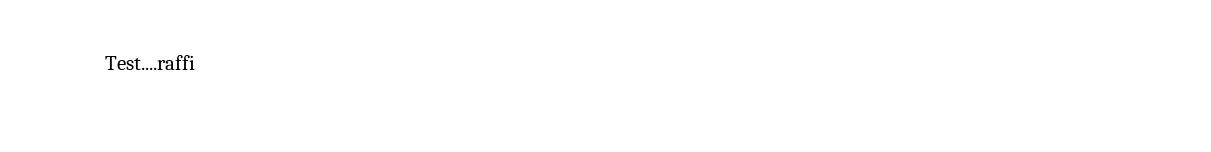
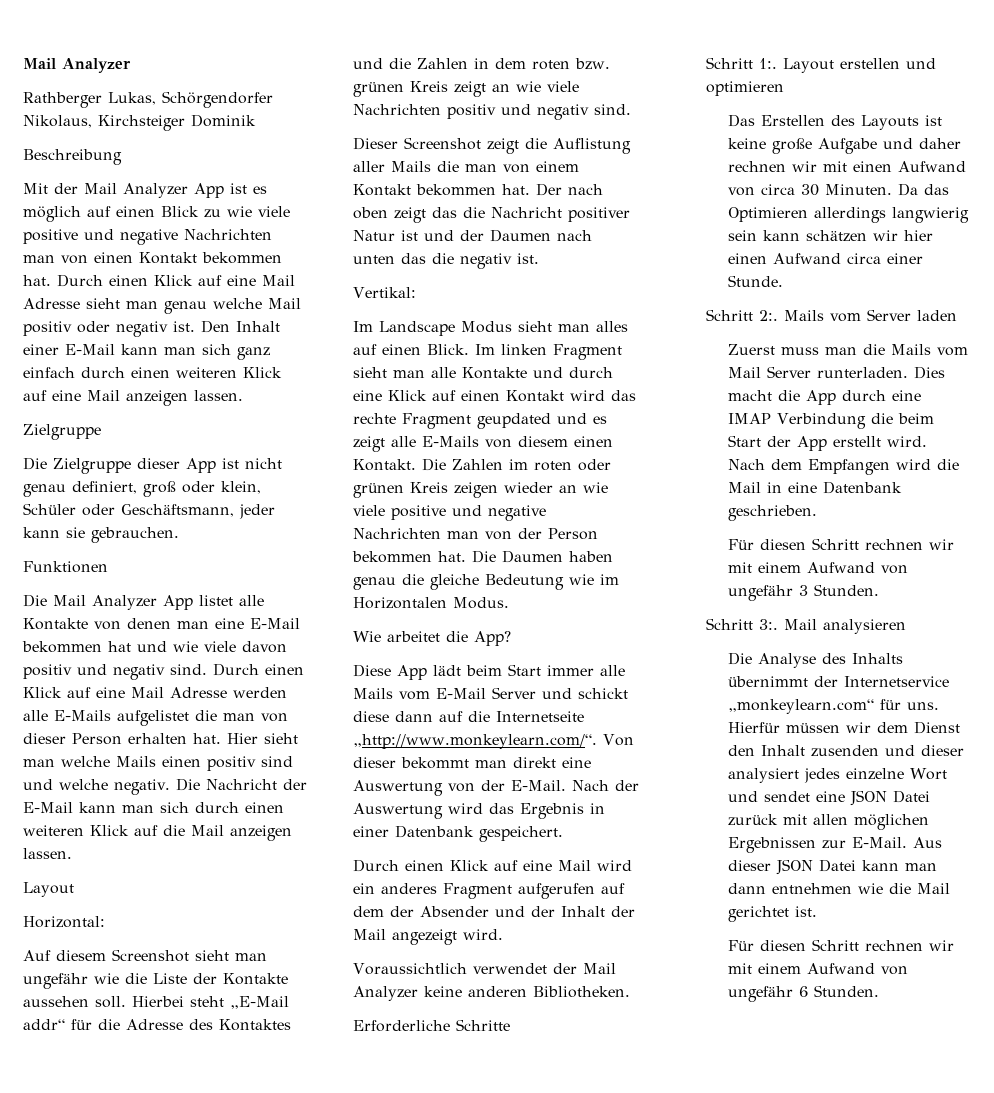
[105,55,195,70] Test....raffi -> [23,58,131,73] [23,91,273,108] [23,114,256,131] [23,149,122,165] [23,183,267,198] [23,206,290,222] [23,229,272,245] [23,252,282,264] [23,274,295,287] [23,298,301,314] [23,320,280,337] [23,344,270,360] [23,367,282,378] [23,390,243,406] [23,424,101,440] [23,457,282,474] [23,481,261,497] [23,503,275,519] [23,527,179,543] [23,561,108,573] [23,594,264,610] [23,618,300,630] [22,641,287,653] [23,663,304,680] [23,687,287,698] [23,710,288,726] [23,733,298,745] [23,756,293,771] [23,778,307,795] [23,802,284,813] [23,825,292,841] [23,848,72,859] [23,882,74,897] [23,916,105,928] [23,949,267,962] [23,973,288,989] [23,996,289,1009] [23,1019,291,1031] [353,58,610,70] [353,81,579,97] [353,104,631,120] [353,137,631,154] [353,161,579,173] [353,183,603,196] [353,207,630,223] [353,229,592,242] [353,253,539,269] [353,287,416,298] [353,321,628,336] [353,344,622,360] [353,367,613,379] [353,390,636,402] [353,413,607,429] [353,436,613,452] [353,458,611,471] [353,482,608,498] [353,505,546,521] [353,528,598,540] [352,550,613,563] [353,574,619,590] [353,597,509,609] [353,631,511,646] [353,664,625,680] [353,687,628,700] [353,711,584,722] [353,734,634,749] [353,757,591,769] [353,780,639,796] [353,803,605,819] [353,825,563,842] [353,859,632,872] [353,883,625,899] [353,906,635,917] [353,929,503,945] [353,963,616,975] [353,986,630,1001] [353,1019,510,1032] [705,57,936,73] [705,81,784,96] [728,114,943,130] [728,138,962,154] [728,161,967,172] [728,183,950,196] [728,207,970,223] [728,230,934,242] [728,253,924,264] [728,275,784,287] [705,309,957,322] [728,344,969,356] [728,366,946,379] [728,390,922,405] [728,413,935,429] [728,435,928,451] [728,459,960,475] [728,481,903,494] [728,505,818,521] [728,538,955,550] [728,562,909,574] [728,584,880,601] [705,618,906,634] [728,652,904,668] [728,676,950,687] [728,699,940,714] [728,721,961,734] [728,745,965,757] [728,768,948,783] [728,790,931,806] [728,814,930,830] [728,837,943,853] [728,859,938,875] [728,883,951,894] [728,906,818,922] [728,939,955,951] [728,963,909,975] [728,985,880,1002] Mail Analyzer // Rathberger Lukas, Schörgendorfer Nikolaus, Kirchsteiger Dominik // Beschreibung // Mit der Mail Analyzer App ist es möglich auf einen Blick zu wie viele positive und negative Nachrichten man von einen Kontakt bekommen hat. Durch einen Klick auf eine Mail Adresse sieht man genau welche Mail positiv oder negativ ist. Den Inhalt einer E-Mail kann man sich ganz einfach durch einen weiteren Klick auf eine Mail anzeigen lassen. // Zielgruppe // Die Zielgruppe dieser App ist nicht genau definiert, groß oder klein, Schüler oder Geschäftsmann, jeder kann sie gebrauchen. // Funktionen // Die Mail Analyzer App listet alle Kontakte von denen man eine E-Mail bekommen hat und wie viele davon positiv und negativ sind. Durch einen Klick auf eine Mail Adresse werden alle E-Mails aufgelistet die man von dieser Person erhalten hat. Hier sieht man welche Mails einen positiv sind und welche negativ. Die Nachricht der E-Mail kann man sich durch einen weiteren Klick auf die Mail anzeigen lassen. // Layout // Horizontal: // Auf diesem Screenshot sieht man ungefähr wie die Liste der Kontakte aussehen soll. Hierbei steht „E-Mail addr“ für die Adresse des Kontaktes und die Zahlen in dem roten bzw. grünen Kreis zeigt an wie viele Nachrichten positiv und negativ sind. // Dieser Screenshot zeigt die Auflistung aller Mails die man von einem Kontakt bekommen hat. Der nach oben zeigt das die Nachricht positiver Natur ist und der Daumen nach unten das die negativ ist. // Vertikal: // Im Landscape Modus sieht man alles auf einen Blick. Im linken Fragment sieht man alle Kontakte und durch eine Klick auf einen Kontakt wird das rechte Fragment geupdated und es zeigt alle E-Mails von diesem einen Kontakt. Die Zahlen im roten oder grünen Kreis zeigen wieder an wie viele positive und negative Nachrichten man von der Person bekommen hat. Die Daumen haben genau die gleiche Bedeutung wie im Horizontalen Modus. // Wie arbeitet die App? // Diese App lädt beim Start immer alle Mails vom E-Mail Server und schickt diese dann auf die Internetseite „http://www.monkeylearn.com/“. Von dieser bekommt man direkt eine Auswertung von der E-Mail. Nach der Auswertung wird das Ergebnis in einer Datenbank gespeichert. // Durch einen Klick auf eine Mail wird ein anderes Fragment aufgerufen auf dem der Absender und der Inhalt der Mail angezeigt wird. // Voraussichtlich verwendet der Mail Analyzer keine anderen Bibliotheken. // Erforderliche Schritte // Schritt 1:. Layout erstellen und optimieren // Das Erstellen des Layouts ist keine große Aufgabe und daher rechnen wir mit einen Aufwand von circa 30 Minuten. Da das Optimieren allerdings langwierig sein kann schätzen wir hier einen Aufwand circa einer Stunde. // Schritt 2:. Mails vom Server laden // Zuerst muss man die Mails vom Mail Server runterladen. Dies macht die App durch eine IMAP Verbindung die beim Start der App erstellt wird. Nach dem Empfangen wird die Mail in eine Datenbank geschrieben. // Für diesen Schritt rechnen wir mit einem Aufwand von ungefähr 3 Stunden. // Schritt 3:. Mail analysieren // Die Analyse des Inhalts übernimmt der Internetservice „monkeylearn.com“ für uns. Hierfür müssen wir dem Dienst den Inhalt zusenden und dieser analysiert jedes einzelne Wort und sendet eine JSON Datei zurück mit allen möglichen Ergebnissen zur E-Mail. Aus dieser JSON Datei kann man dann entnehmen wie die Mail gerichtet ist. // Für diesen Schritt rechnen wir mit einem Aufwand von ungefähr 6 Stunden.

